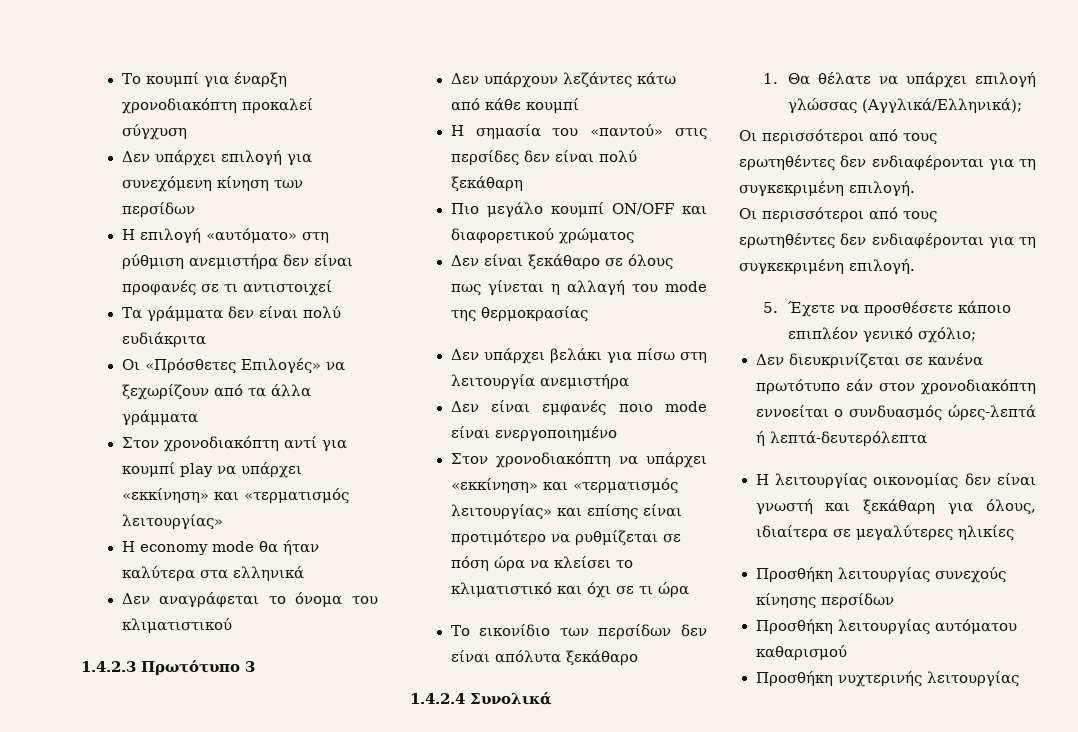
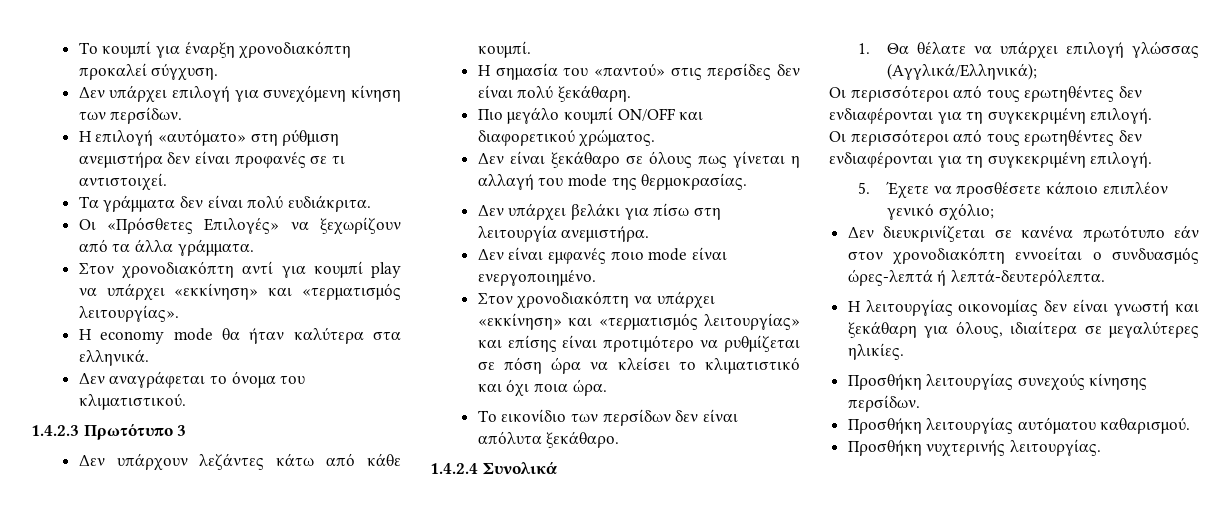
[121,124,187,140] σύγχυση -> [151,63,219,81] σύγχυση.
[121,202,195,218] περσίδων -> [110,107,183,124] περσίδων.
[242,280,332,296] αντιστοιχεί -> [78,173,167,191] αντιστοιχεί.
[121,332,206,348] ευδιάκριτα -> [287,195,371,212] ευδιάκριτα.
[121,410,198,426] γράμματα -> [177,239,254,256] γράμματα.
[121,514,223,530] λειτουργίας» -> [78,305,179,322] λειτουργίας».
[232,566,304,581] ελληνικά -> [78,349,149,366] ελληνικά.
[121,618,232,633] κλιματιστικού -> [78,393,186,410] κλιματιστικού.
[525,98,579,113] κουμπί -> [477,41,531,58] κουμπί.
[450,176,523,192] ξεκάθαρη -> [557,85,631,102] ξεκάθαρη.
[558,228,634,244] χρώματος -> [579,129,656,147] χρώματος.
[480,306,588,322] θερμοκρασίας -> [641,173,748,190] θερμοκρασίας.
[539,374,629,390] ανεμιστήρα -> [561,226,650,242] ανεμιστήρα.
[494,426,617,442] ενεργοποιημένο -> [477,269,596,286] ενεργοποιημένο.
[615,582,689,598] σε τι ώρα -> [533,379,607,396] ποια ώρα.
[565,650,638,666] ξεκάθαρο -> [546,431,620,448] ξεκάθαρο.
[769,431,927,447] λεπτά-δευτερόλεπτα -> [950,269,1105,286] λεπτά-δευτερόλεπτα.
[957,525,1014,541] ηλικίες -> [847,343,904,360] ηλικίες.
[820,593,894,609] περσίδων -> [847,395,920,412] περσίδων.
[755,645,847,661] καθαρισμού -> [1100,417,1191,434] καθαρισμού.
[926,671,1019,687] λειτουργίας -> [1009,439,1101,456] λειτουργίας.

